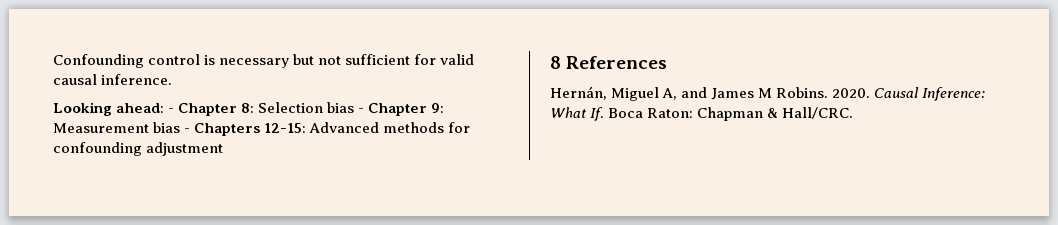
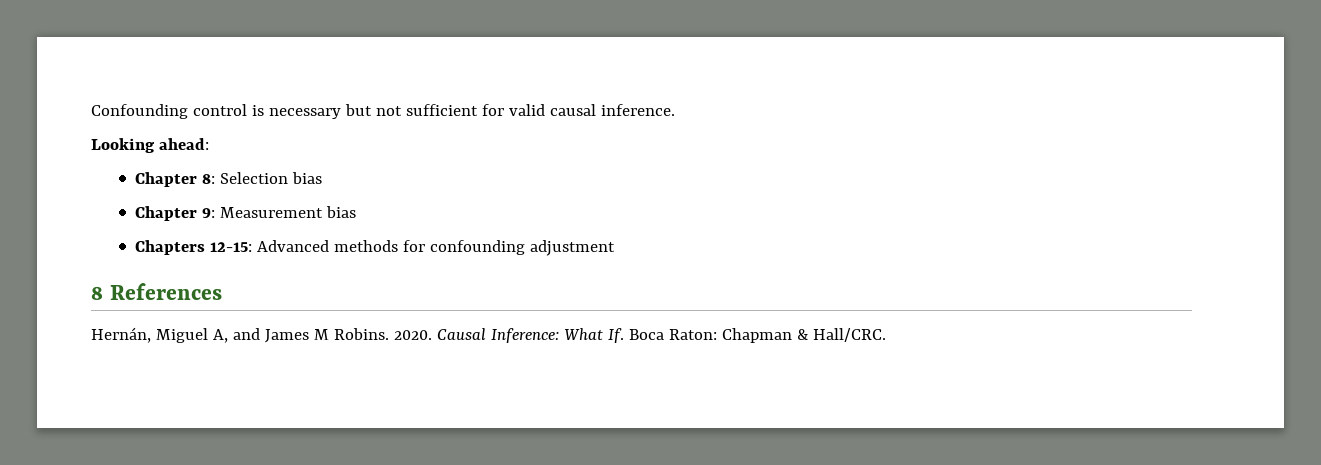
[168,108,175,113] - -> (209, 144) //
[358,108,365,113] - -> (323, 178) //
[184,128,191,133] - -> (357, 212) //

